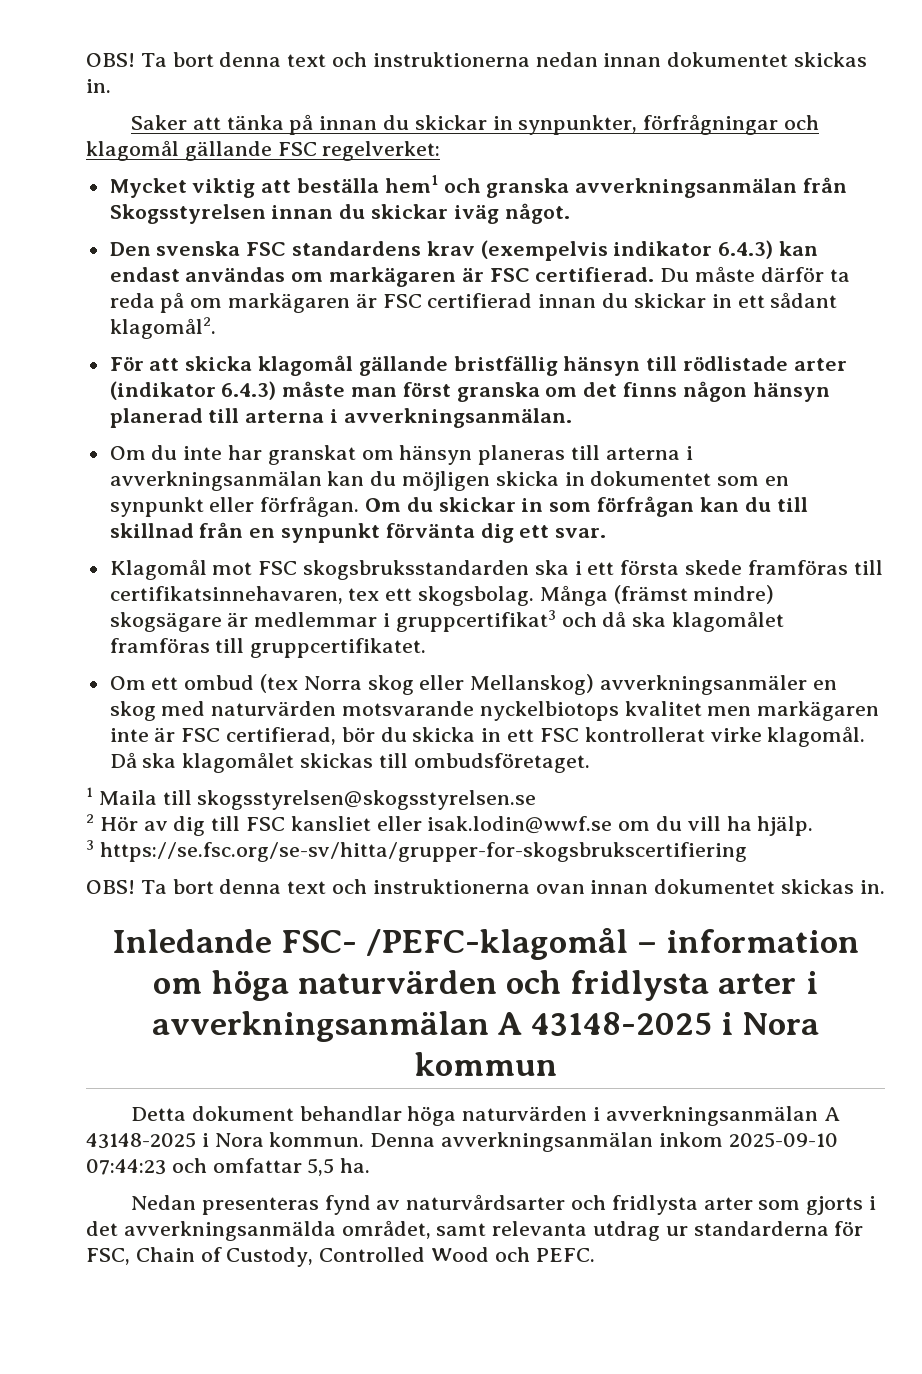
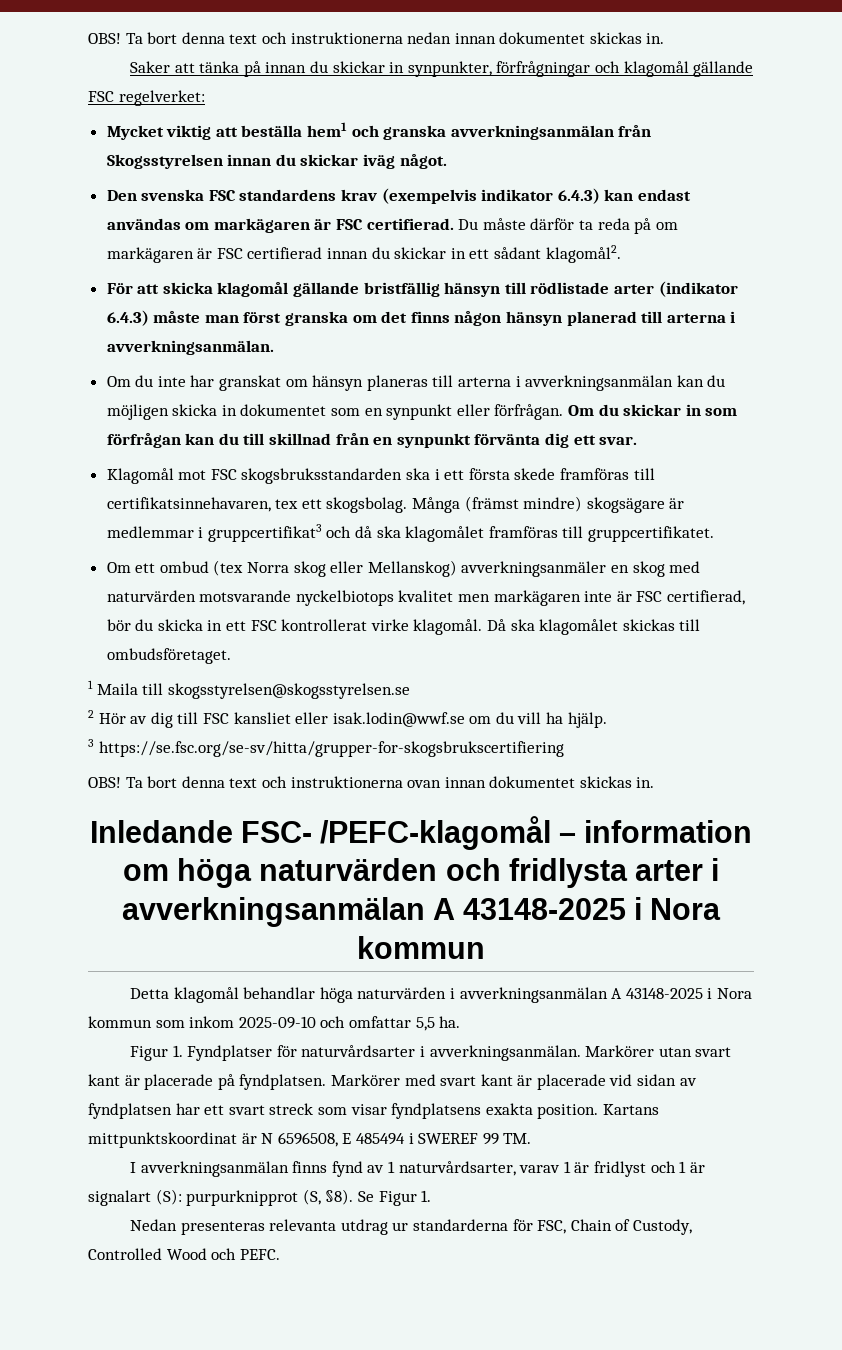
[191,1106,294,1121] dokument -> [173,987,239,1003] klagomål
[269,1132,654,1152] kommun. Denna avverkningsanmälan -> [88,1016,185,1028] kommun som
[86,1159,166,1175] 07:44:23 -> (316, 1022) none
[131,1194,877,1215] [86,1220,487,1241] Nedan presenteras fynd av naturvårdsarter och fridlysta arter som gjorts i det avverkningsanmälda området, samt -> [130,1045,732,1061] [88,1074,697,1090] [88,1103,659,1119] [88,1132,532,1148] [130,1161,705,1177] [88,1189,432,1206] [130,1219,265,1235] Figur 1. Fyndplatser för naturvårdsarter i avverkningsanmälan. Markörer utan svart kant är placerade på fyndplatsen. Markörer med svart kant är placerade vid sidan av fyndplatsen har ett svart streck som visar fyndplatsens exakta position. Kartans mittpunktskoordinat är N 6596508, E 485494 i SWEREF 99 TM. // I avverkningsanmälan finns fynd av 1 naturvårdsarter, varav 1 är fridlyst och 1 är signalart (S): purpurknipprot (S, §8). Se Figur 1. // Nedan presenteras

